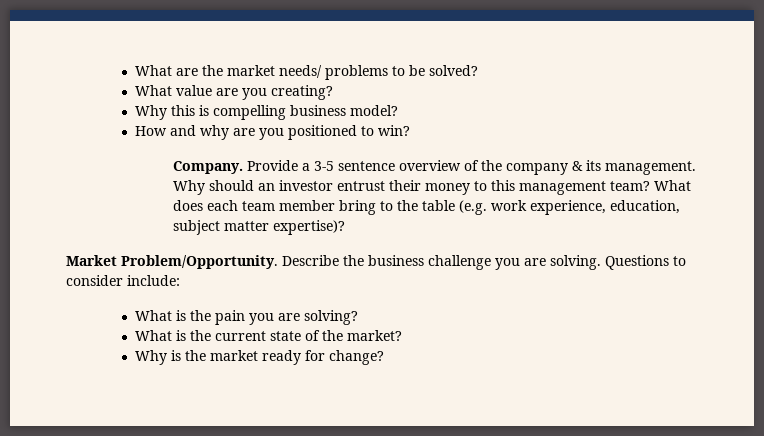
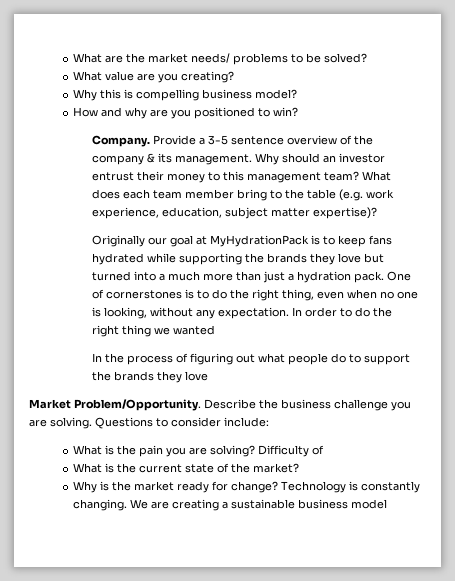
(346, 227) none -> [91,235,392,247] [91,253,384,265] [91,271,411,283] [91,289,418,301] [91,307,392,319] [91,325,215,337] [91,353,410,365] [91,371,208,383] // Originally our goal at MyHydrationPack is to keep fans hydrated while supporting the brands they love but turned into a much more than just a hydration pack. One of cornerstones is to do the right thing, even when no one is looking, without any expectation. In order to do the right thing we wanted // In the process of figuring out what people do to support the brands they love
(359, 317) none -> [257,445,324,457] Difficulty of
(385, 357) none -> [280,481,420,493] [72,499,387,511] Technology is constantly changing. We are creating a sustainable business model

